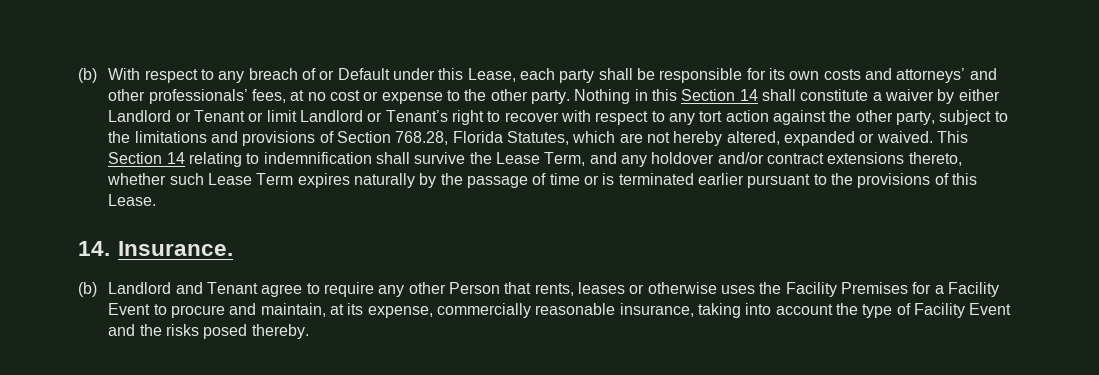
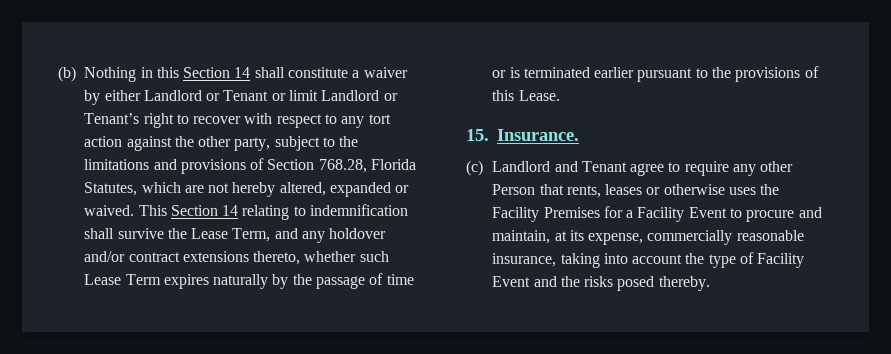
[78,68,997,83] [108,89,570,104] (b) With respect to any breach of or Default under this Lease, each party shall be responsible for its own costs and attorneys’ and other professionals’ fees, at no cost or expense to the other party. -> [58,66,76,82] (b)
[78,241,110,256] 14. -> [466,129,489,141] 15.
[78,282,97,297] (b) -> [466,160,483,176] (c)

